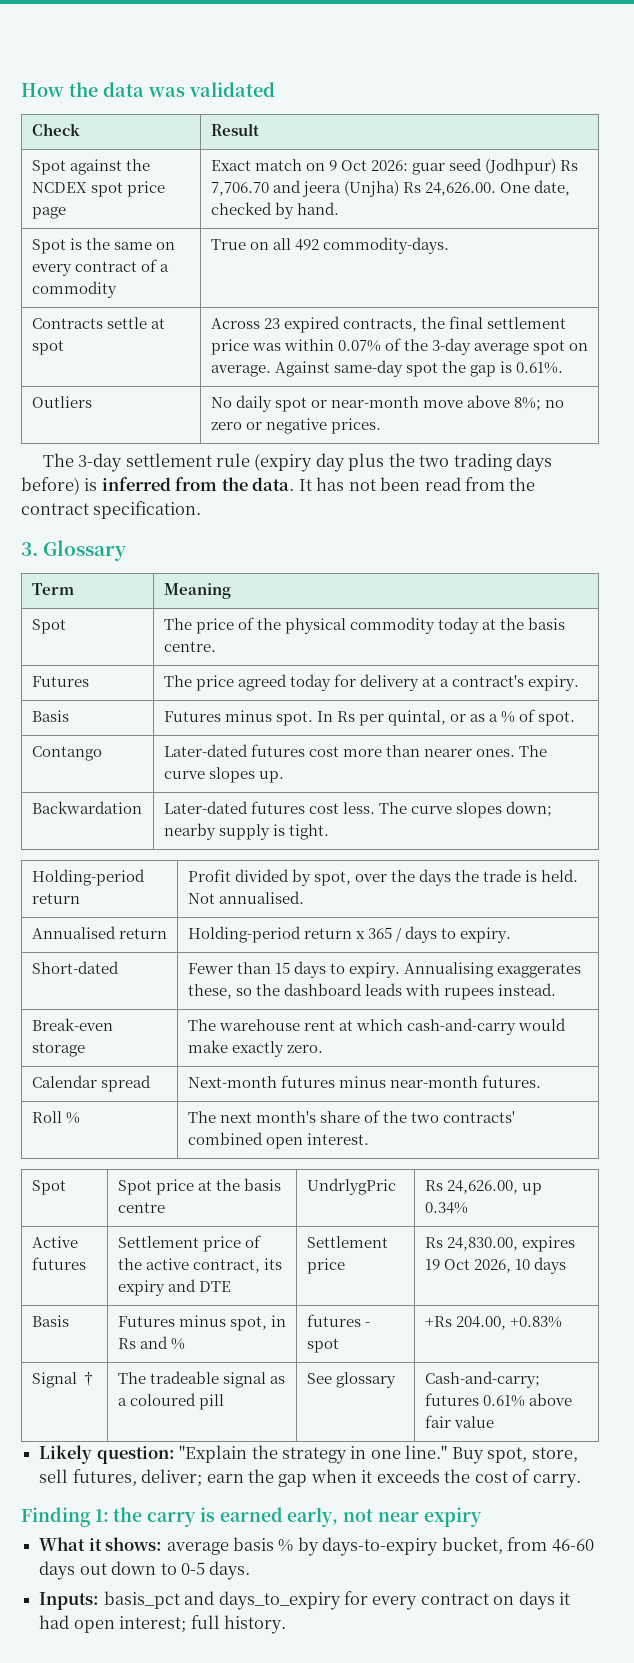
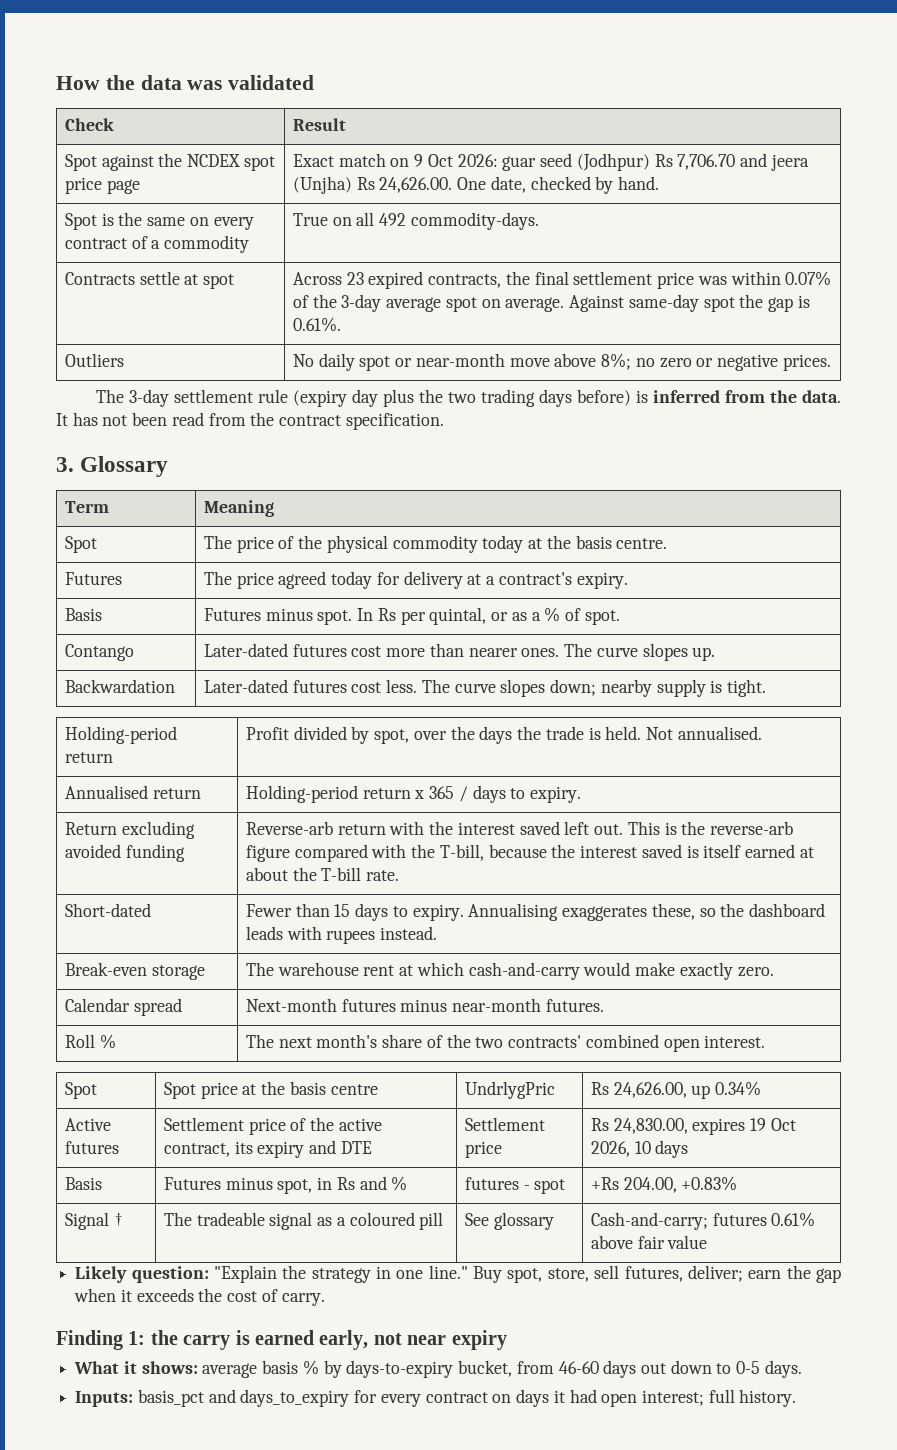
(511, 935) none -> [65,821,195,839] [65,844,185,862] [246,821,793,835] [246,844,814,862] [246,867,400,881] // Return excluding avoided funding | Reverse-arb return with the interest saved left out. This is the reverse-arb figure compared with the T-bill, because the interest saved is itself earned at about the T-bill rate.

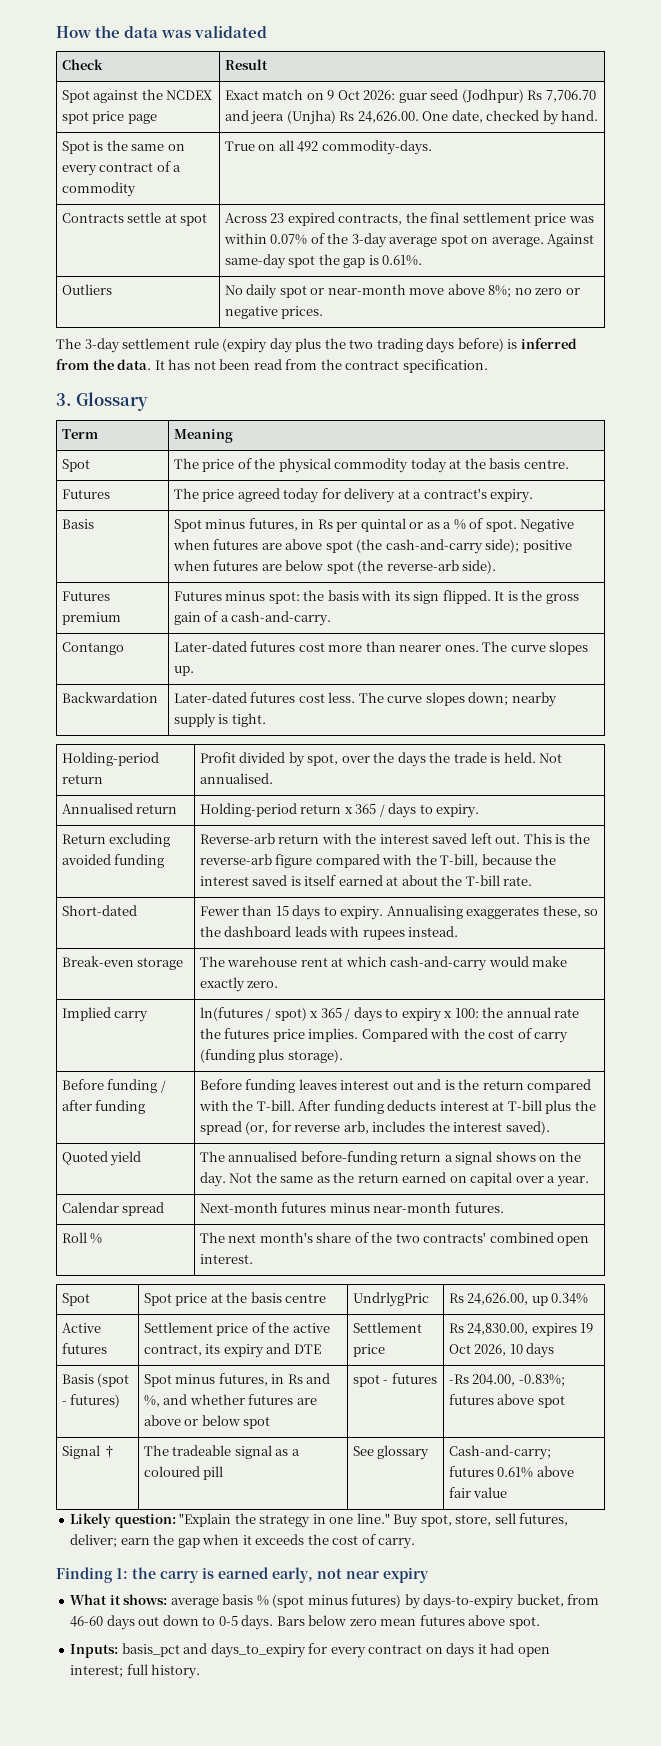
[204,608,374,625] Futures minus spot. In -> [173,518,315,532] Spot minus futures, in
[429,607,487,625] quintal, -> [360,518,406,532] quintal
(620, 617) none -> [520,519,575,532] [172,539,572,554] [172,560,497,574] [61,591,110,601] [61,612,121,625] [173,590,579,604] [173,611,332,626] Negative when futures are above spot (the cash-and-carry side); positive when futures are below spot (the reverse-arb side). // Futures premium | Futures minus spot: the basis with its sign flipped. It is the gross gain of a cash-and-carry.
(774, 972) none -> [61,1007,149,1022] [199,1007,580,1022] [199,1028,569,1043] [199,1049,343,1063] [61,1079,166,1093] [61,1100,146,1114] [199,1079,592,1093] [198,1100,596,1114] [199,1121,550,1135] [61,1151,142,1166] [199,1151,581,1165] [199,1172,589,1187] // Implied carry | ln(futures / spot) x 365 / days to expiry x 100: the annual rate the futures price implies. Compared with the cost of carry (funding plus storage). // Before funding / after funding | Before funding leaves interest out and is the return compared with the T-bill. After funding deducts interest at T-bill plus the spread (or, for reverse arb, includes the interest saved). // Quoted yield | The annualised before-funding return a signal shows on the day. Not the same as the return earned on capital over a year.
[164,1176,408,1194] [465,1177,566,1194] [591,1176,738,1193] | Futures minus spot, in Rs and % | futures - spot | +Rs 204.00, +0.83% -> [97,1373,130,1387] [61,1394,121,1408] [143,1373,331,1387] [143,1394,317,1407] [143,1415,271,1429] [352,1373,437,1387] [448,1374,565,1387] [448,1394,565,1408] (spot - futures) | Spot minus futures, in Rs and %, and whether futures are above or below spot | spot - futures | -Rs 204.00, -0.83%; futures above spot
(319, 1367) none -> [272,1594,402,1608] (spot minus futures)
(802, 1369) none -> [276,1615,540,1629] Bars below zero mean futures above spot.

